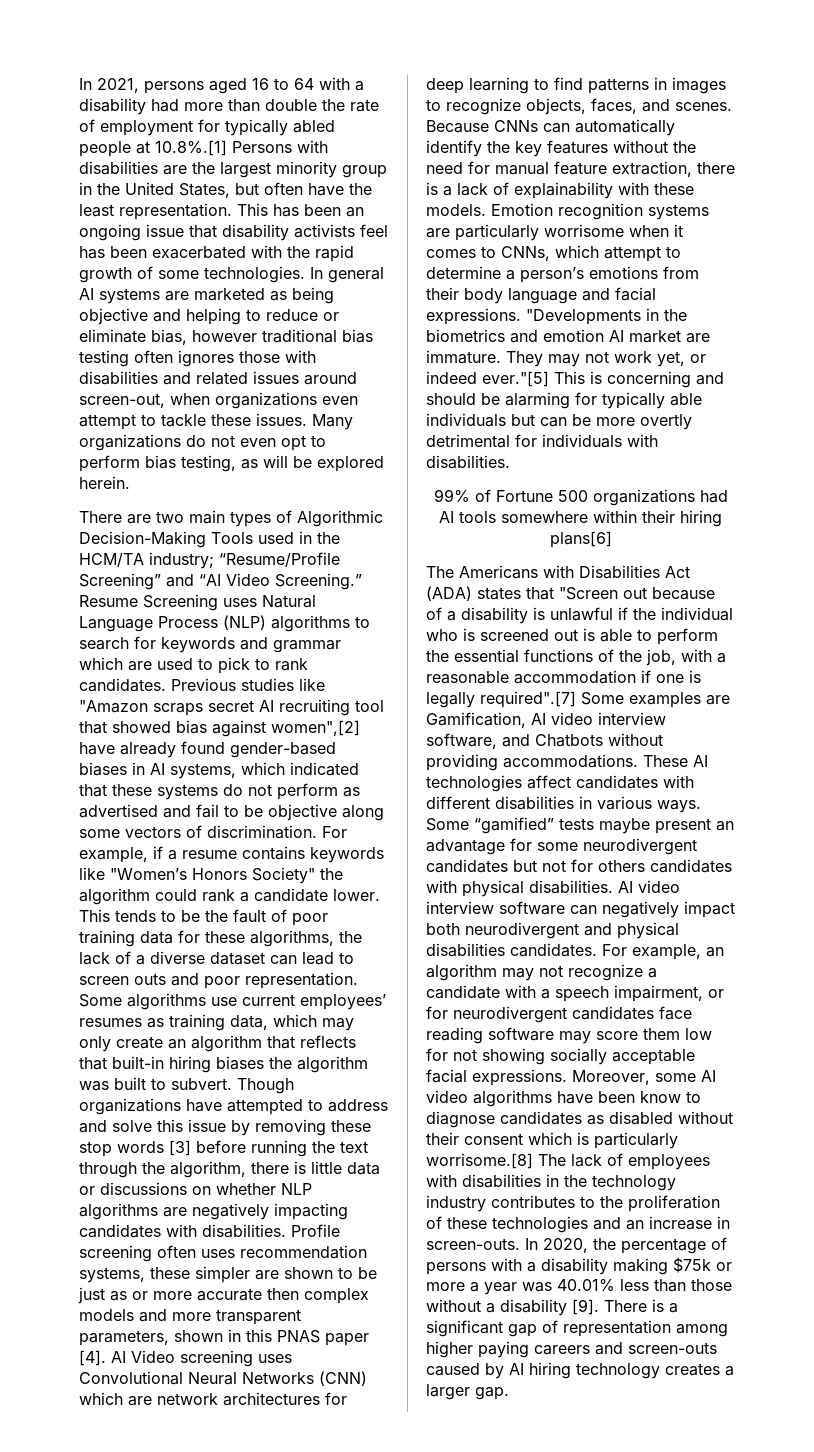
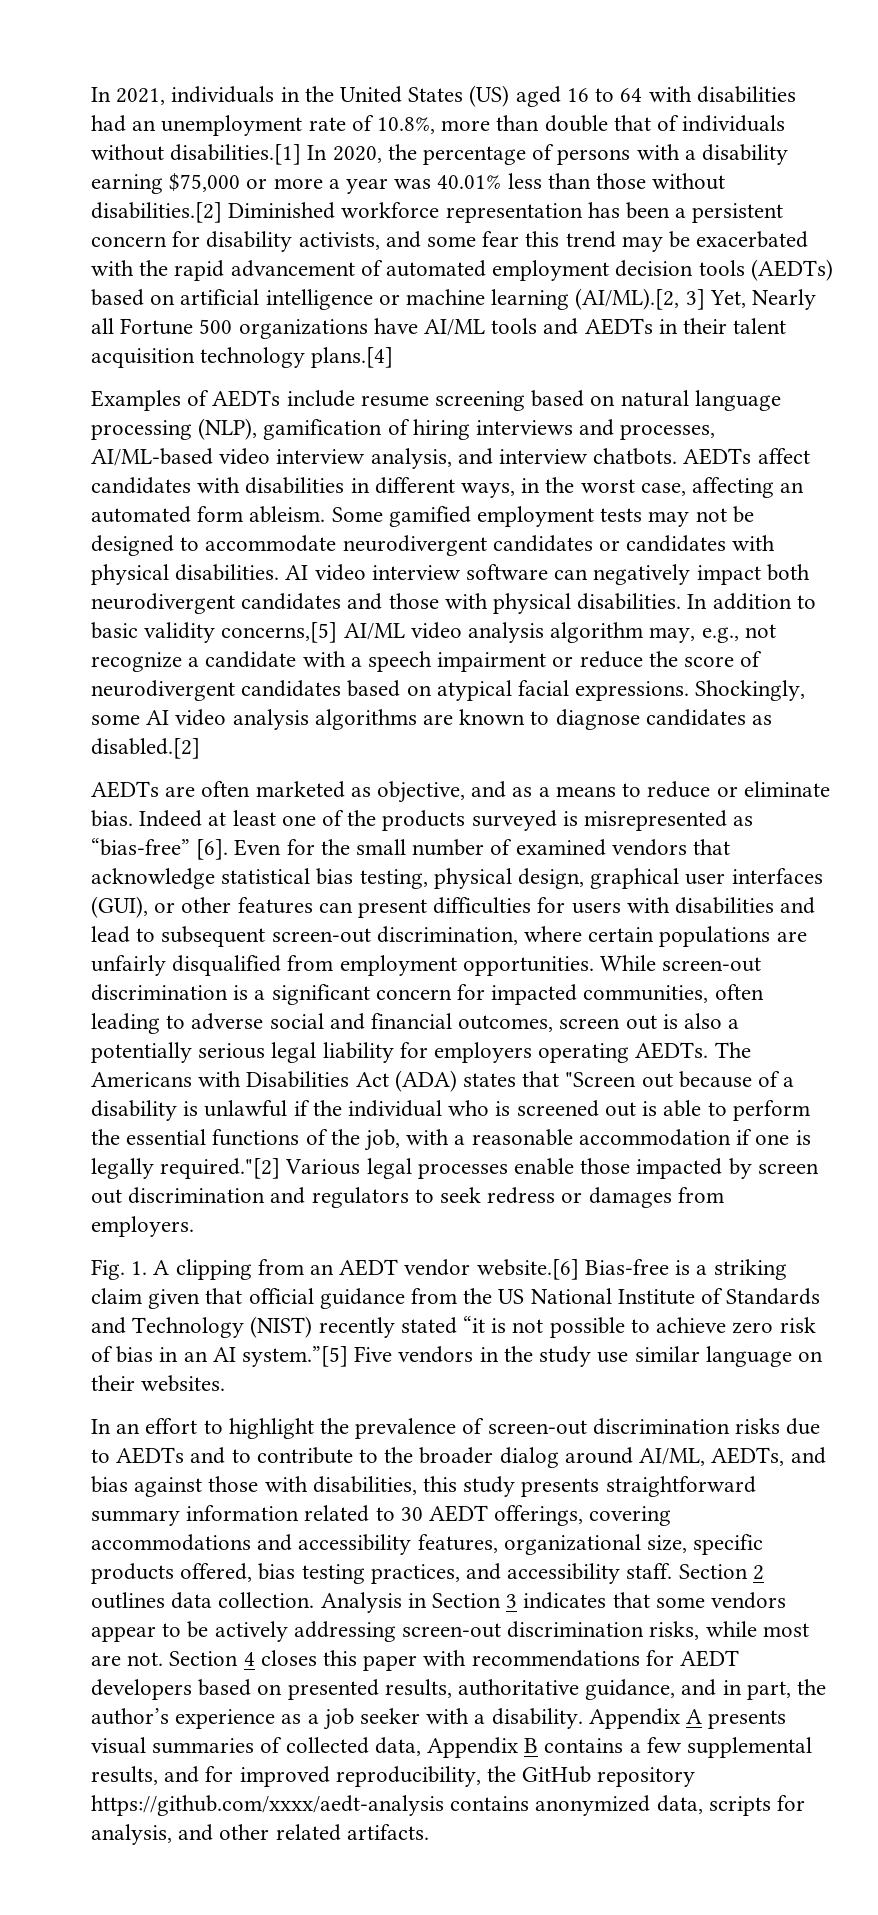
[144,81,204,94] persons -> [171,85,510,107] individuals in the United States (US)
[355,81,364,91] [79,98,379,115] [79,119,335,136] [79,140,328,157] [79,161,387,178] [79,182,372,198] [79,203,364,220] [79,224,388,241] [79,245,354,262] [79,266,384,283] [79,287,334,304] [79,308,339,325] [79,329,373,345] [79,350,316,367] [79,371,357,385] [79,392,358,409] [79,413,353,430] [79,434,326,451] [79,455,384,472] [79,476,130,489] [79,510,383,527] [79,531,340,548] [79,552,340,569] [79,573,362,590] [79,594,316,611] [79,615,370,632] [79,636,341,653] [79,657,308,674] [79,678,325,692] [79,699,384,716] [79,720,360,737] [79,741,336,758] [79,762,359,779] [79,783,360,800] [79,804,384,821] [79,825,347,839] [79,846,384,863] [79,867,343,884] [79,888,380,905] [79,909,328,926] [79,930,362,947] [79,951,354,965] [79,972,358,989] [79,993,386,1010] [79,1014,354,1031] [79,1035,356,1052] [79,1056,368,1073] [79,1077,294,1094] [79,1098,388,1115] [79,1119,371,1136] [79,1140,368,1157] [79,1161,380,1178] [79,1182,312,1195] [79,1203,348,1220] [79,1224,340,1238] [79,1245,367,1262] [79,1266,377,1283] [78,1287,369,1304] [79,1309,301,1325] [79,1329,369,1346] [79,1350,292,1367] [79,1371,367,1386] [79,1392,347,1406] [426,77,726,94] [426,98,732,115] [426,119,675,136] [426,140,696,157] [426,161,735,177] [426,182,694,199] [426,203,709,220] [426,224,683,241] [426,245,681,262] [426,266,699,283] [426,287,656,304] [426,308,687,325] [426,329,710,343] [426,350,706,367] [426,371,724,388] [426,392,702,409] [426,413,692,430] [426,434,658,448] [426,455,510,469] [433,489,728,506] [439,510,722,527] [549,531,612,548] a disability had more than double the rate of employment for typically abled people at 10.8%.[1] Persons with disabilities are the largest minority group in the United States, but often have the least representation. This has been an ongoing issue that disability activists feel has been exacerbated with the rapid growth of some technologies. In general AI systems are marketed as being objective and helping to reduce or eliminate bias, however traditional bias testing often ignores those with disabilities and related issues around screen-out, when organizations even attempt to tackle these issues. Many organizations do not even opt to perform bias testing, as will be explored herein. // There are two main types of Algorithmic Decision-Making Tools used in the HCM/TA industry; “Resume/Profile Screening” and “AI Video Screening.” Resume Screening uses Natural Language Process (NLP) algorithms to search for keywords and grammar which are used to pick to rank candidates. Previous studies like "Amazon scraps secret AI recruiting tool that showed bias against women",[2] have already found gender-based biases in AI systems, which indicated that these systems do not perform as advertised and fail to be objective along some vectors of discrimination. For example, if a resume contains keywords like "Women’s Honors Society" the algorithm could rank a candidate lower. This tends to be the fault of poor training data for these algorithms, the lack of a diverse dataset can lead to screen outs and poor representation. Some algorithms use current employees’ resumes as training data, which may only create an algorithm that reflects that built-in hiring biases the algorithm was built to subvert. Though organizations have attempted to address and solve this issue by removing these stop words [3] before running the text through the algorithm, there is little data or discussions on whether NLP algorithms are negatively impacting candidates with disabilities. Profile screening often uses recommendation systems, these simpler are shown to be just as or more accurate then complex models and more transparent parameters, shown in this PNAS paper [4]. AI Video screening uses Convolutional Neural Networks (CNN) which are network architectures for deep learning to find patterns in images to recognize objects, faces, and scenes. Because CNNs can automatically identify the key features without the need for manual feature extraction, there is a lack of explainability with these models. Emotion recognition systems are particularly worrisome when it comes to CNNs, which attempt to determine a person’s emotions from their body language and facial expressions. "Developments in the biometrics and emotion AI market are immature. They may not work yet, or indeed ever."[5] This is concerning and should be alarming for typically able individuals but can be more overtly detrimental for individuals with disabilities. // 99% of Fortune 500 organizations had AI tools somewhere within their hiring plans[6] // -> [696,86,796,103] [91,115,786,136] [91,144,789,165] [91,173,726,194] [91,202,784,223] [91,231,809,252] [91,259,833,281] [91,288,817,310] [91,318,787,339] [91,347,394,368] [91,390,781,411] [91,418,716,440] [91,448,810,469] [91,477,805,498] [91,506,754,527] [91,535,776,556] [91,564,810,585] [91,593,816,614] [91,622,776,643] [91,651,763,672] [91,680,806,701] [91,709,773,730] [91,738,200,759] [91,781,830,803] [91,810,754,831] [91,838,731,860] [91,868,823,889] [91,896,816,918] [91,926,807,947] [91,955,762,976] [91,984,764,1005] [91,1013,740,1034] [91,1042,709,1063] disabilities had an unemployment rate of 10.8%, more than double that of individuals without disabilities.[1] In 2020, the percentage of persons with a disability earning $75,000 or more a year was 40.01% less than those without disabilities.[2] Diminished workforce representation has been a persistent concern for disability activists, and some fear this trend may be exacerbated with the rapid advancement of automated employment decision tools (AEDTs) based on artificial intelligence or machine learning (AI/ML).[2, 3] Yet, Nearly all Fortune 500 organizations have AI/ML tools and AEDTs in their talent acquisition technology plans.[4] // Examples of AEDTs include resume screening based on natural language processing (NLP), gamification of hiring interviews and processes, AI/ML-based video interview analysis, and interview chatbots. AEDTs affect candidates with disabilities in different ways, in the worst case, affecting an automated form ableism. Some gamified employment tests may not be designed to accommodate neurodivergent candidates or candidates with physical disabilities. AI video interview software can negatively impact both neurodivergent candidates and those with physical disabilities. In addition to basic validity concerns,[5] AI/ML video analysis algorithm may, e.g., not recognize a candidate with a speech impairment or reduce the score of neurodivergent candidates based on atypical facial expressions. Shockingly, some AI video analysis algorithms are known to diagnose candidates as disabled.[2] // AEDTs are often marketed as objective, and as a means to reduce or eliminate bias. Indeed at least one of the products surveyed is misrepresented as “bias-free” [6]. Even for the small number of examined vendors that acknowledge statistical bias testing, physical design, graphical user interfaces (GUI), or other features can present difficulties for users with disabilities and lead to subsequent screen-out discrimination, where certain populations are unfairly disqualified from employment opportunities. While screen-out discrimination is a significant concern for impacted communities, often leading to adverse social and financial outcomes, screen out is also a potentially serious legal liability for employers operating AEDTs.
[480,691,730,708] [426,712,666,728] [426,733,663,749] [426,754,708,771] [426,775,694,792] [426,796,701,813] [426,817,734,834] [426,838,697,855] [426,859,732,873] [426,880,680,897] [426,901,735,918] [426,922,679,939] [426,943,724,960] [426,964,657,981] [426,985,724,1002] [426,1006,692,1023] [426,1027,712,1044] [426,1048,695,1065] [426,1069,716,1086] [426,1090,701,1107] [426,1111,733,1128] [426,1132,678,1149] [426,1153,710,1170] [426,1174,676,1191] [426,1195,720,1212] [426,1216,730,1233] [426,1237,727,1254] [426,1257,732,1275] [426,1279,732,1295] [426,1299,678,1316] [426,1320,728,1337] [426,1341,717,1358] [426,1362,734,1379] [426,1384,509,1400] required".[7] Some examples are Gamification, AI video interview software, and Chatbots without providing accommodations. These AI technologies affect candidates with different disabilities in various ways. Some “gamified” tests maybe present an advantage for some neurodivergent candidates but not for others candidates with physical disabilities. AI video interview software can negatively impact both neurodivergent and physical disabilities candidates. For example, an algorithm may not recognize a candidate with a speech impairment, or for neurodivergent candidates face reading software may score them low for not showing socially acceptable facial expressions. Moreover, some AI video algorithms have been know to diagnose candidates as disabled without their consent which is particularly worrisome.[8] The lack of employees with disabilities in the technology industry contributes to the proliferation of these technologies and an increase in screen-outs. In 2020, the percentage of persons with a disability making $75k or more a year was 40.01% less than those without a disability [9]. There is a significant gap of representation among higher paying careers and screen-outs caused by AI hiring technology creates a larger gap. -> [160,1158,819,1179] [91,1187,724,1208] [91,1216,194,1237] [91,1259,787,1280] [91,1288,821,1309] [91,1316,816,1338] [91,1346,823,1367] [91,1375,226,1392] [91,1418,821,1439] [91,1447,826,1468] [91,1476,756,1497] [91,1505,672,1526] [91,1534,764,1555] [91,1563,764,1584] [91,1592,787,1613] [91,1621,809,1642] [91,1650,740,1671] [91,1679,827,1700] [91,1708,787,1730] [91,1737,813,1758] [91,1766,696,1787] [91,1795,806,1816] [91,1824,429,1845] required."[2] Various legal processes enable those impacted by screen out discrimination and regulators to seek redress or damages from employers. // Fig. 1. A clipping from an AEDT vendor website.[6] Bias-free is a striking claim given that official guidance from the US National Institute of Standards and Technology (NIST) recently stated “it is not possible to achieve zero risk of bias in an AI system.”[5] Five vendors in the study use similar language on their websites. // In an effort to highlight the prevalence of screen-out discrimination risks due to AEDTs and to contribute to the broader dialog around AI/ML, AEDTs, and bias against those with disabilities, this study presents straightforward summary information related to 30 AEDT offerings, covering accommodations and accessibility features, organizational size, specific products offered, bias testing practices, and accessibility staff. Section 2 outlines data collection. Analysis in Section 3 indicates that some vendors appear to be actively addressing screen-out discrimination risks, while most are not. Section 4 closes this paper with recommendations for AEDT developers based on presented results, authoritative guidance, and in part, the author’s experience as a job seeker with a disability. Appendix A presents visual summaries of collected data, Appendix B contains a few supplemental results, and for improved reproducibility, the GitHub repository https://github.com/xxxx/aedt-analysis contains anonymized data, scripts for analysis, and other related artifacts.

